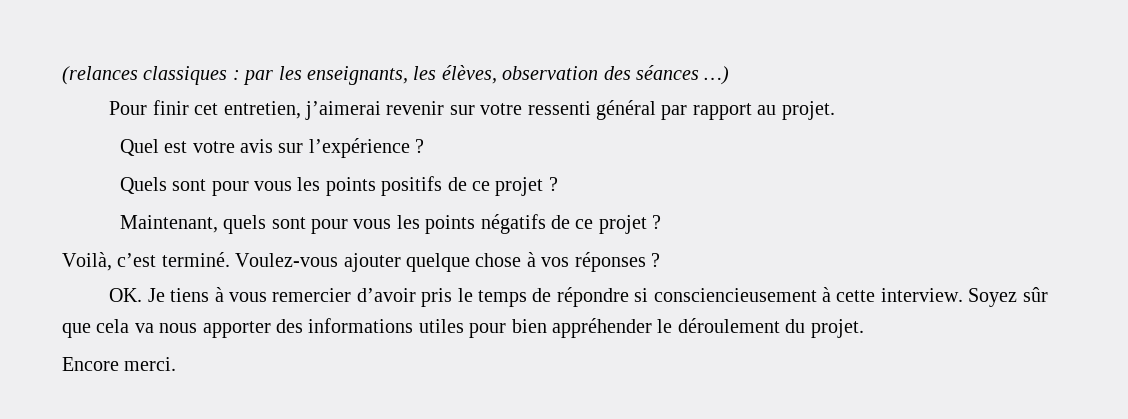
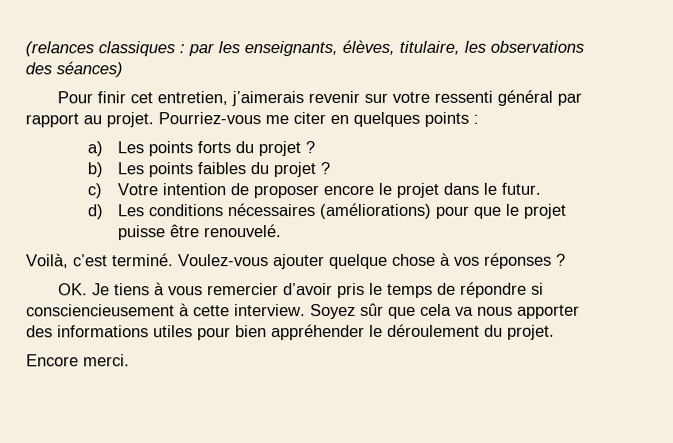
[413,65,730,85] les élèves, observation des séances …) -> [342,39,584,55] [25,61,123,78] élèves, titulaire, les observations des séances)
[304,101,381,120] j’aimerai -> [230,91,304,107] j’aimerais
[119,138,425,158] [119,176,558,196] [119,214,662,234] // Quel est votre avis sur l’expérience ? // Quels sont pour vous les points positifs de ce projet ? // Maintenant, quels sont pour vous les points négatifs de ce projet ? -> [158,111,479,127] [86,141,316,157] [86,162,331,178] [86,182,542,199] [86,202,567,220] [118,224,283,241] Pourriez-vous me citer en quelques points : // a) Les points forts du projet ? // b) Les points faibles du projet ? // c) Votre intention de proposer encore le projet dans le futur. // d) Les conditions nécessaires (améliorations) pour que le projet puisse être renouvelé.

